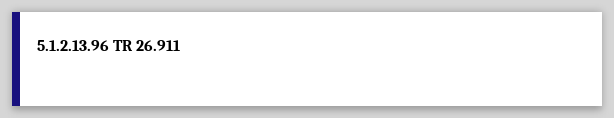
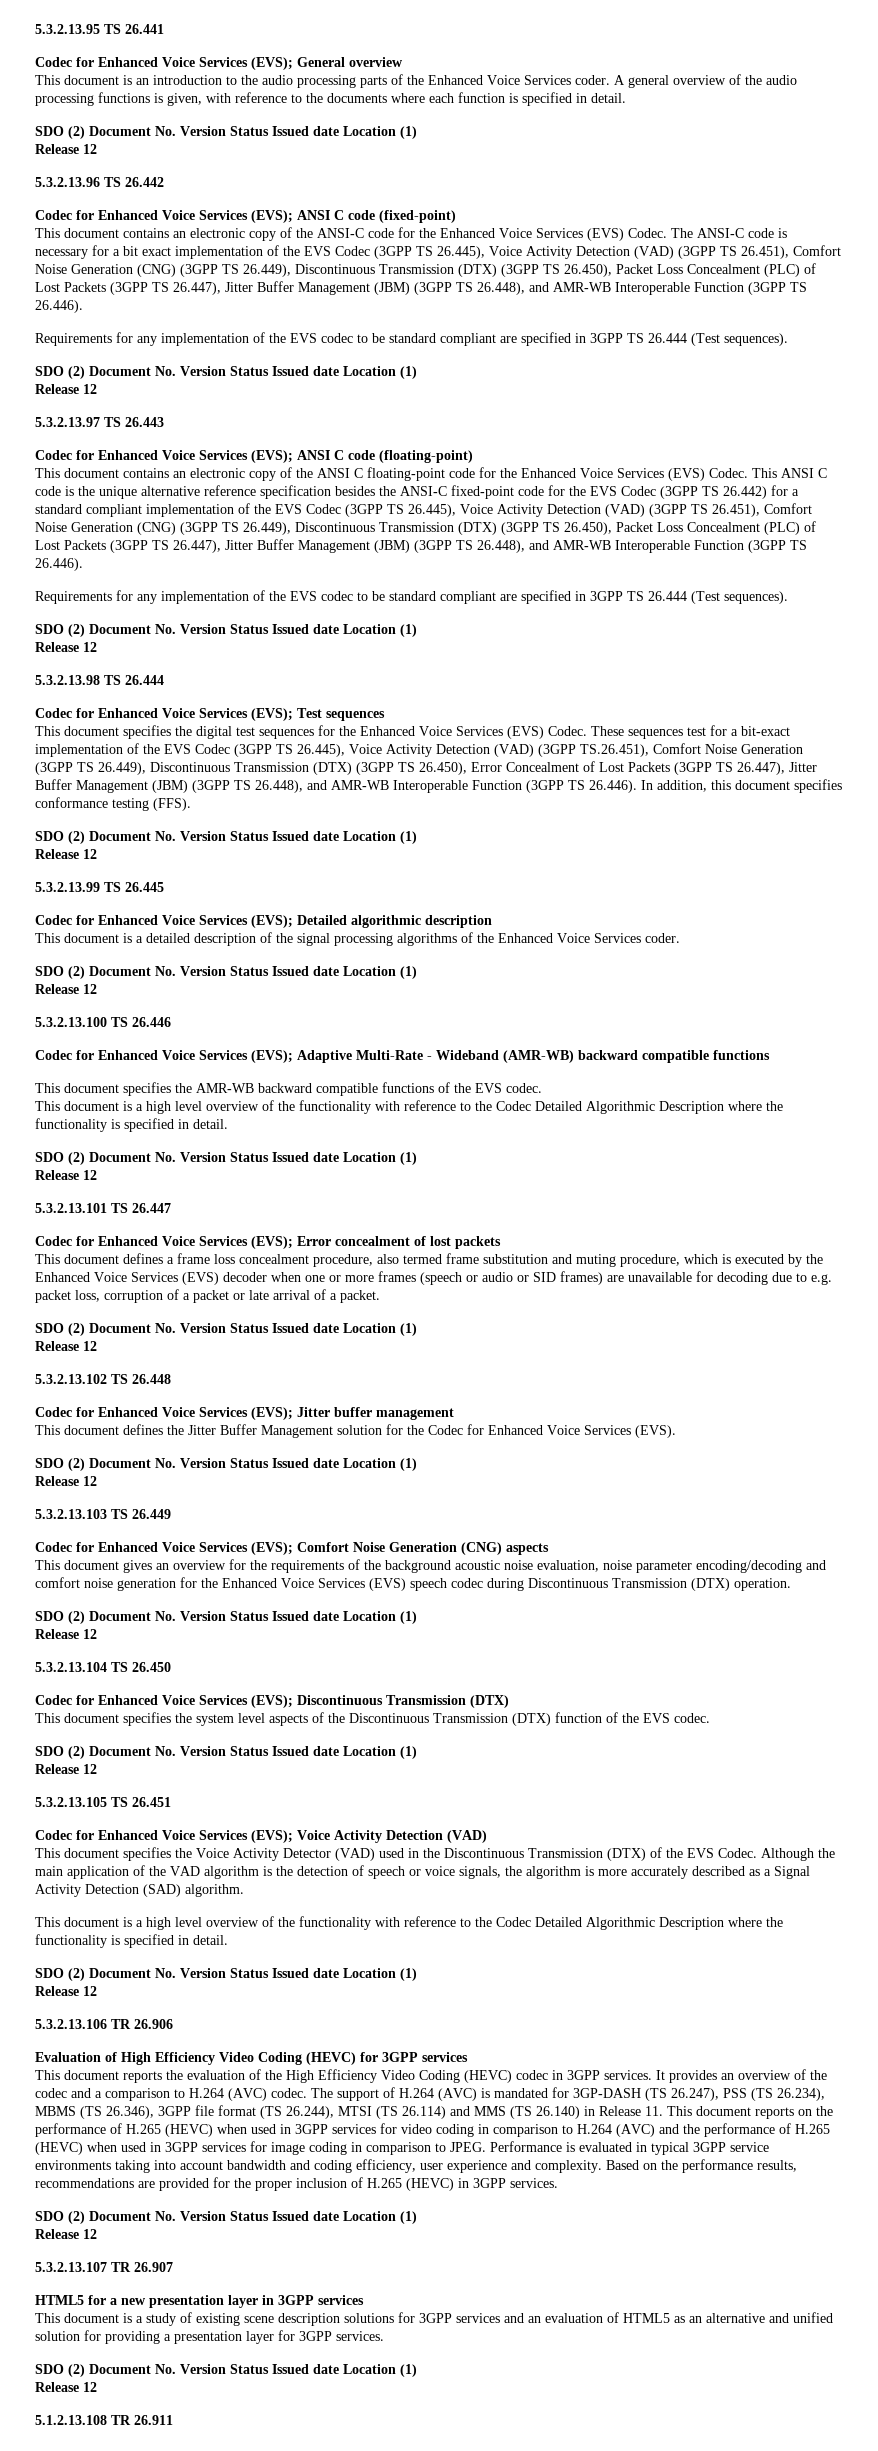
[37,40,109,51] 5.1.2.13.96 -> [35,24,164,34] [35,57,403,70] [35,74,797,88] [35,92,626,106] [35,126,417,139] [35,144,97,154] [35,177,164,187] [35,210,456,223] [35,227,787,241] [35,245,841,259] [35,263,816,277] [35,281,807,295] [35,300,83,313] [35,332,788,346] [35,366,417,379] [35,384,97,394] [35,417,164,427] [35,450,473,463] [35,467,827,481] [35,485,799,499] [35,503,812,517] [35,521,816,535] [35,539,807,553] [35,558,83,571] [35,590,788,604] [35,624,417,637] [35,642,97,652] [35,675,164,685] [35,708,385,721] [35,725,790,739] [35,743,803,757] [35,761,817,775] [35,779,842,793] [35,797,191,811] [35,831,417,844] [35,849,97,859] [35,882,164,892] [35,915,492,928] [35,932,680,946] [35,966,417,979] [35,984,97,994] [35,1017,171,1027] [35,1050,770,1063] [35,1082,542,1096] [35,1100,783,1114] [35,1118,228,1132] [35,1152,417,1165] [35,1170,97,1180] [35,1203,171,1213] [35,1236,501,1249] [35,1253,823,1267] [35,1271,832,1285] [35,1289,380,1303] [35,1323,417,1336] [35,1341,97,1351] [35,1374,171,1384] [35,1407,454,1420] [35,1424,676,1438] [35,1458,417,1471] [35,1476,97,1486] [35,1509,171,1519] [35,1542,549,1555] [35,1559,826,1573] [35,1577,791,1591] [35,1611,417,1624] [35,1629,97,1639] [35,1662,171,1672] [35,1695,509,1708] [35,1712,710,1726] [35,1746,417,1759] [35,1764,97,1774] [35,1797,171,1807] [35,1830,487,1843] [35,1847,835,1861] [35,1865,810,1879] [35,1884,244,1897] [35,1916,783,1930] [35,1934,228,1948] [35,1968,417,1981] [35,1986,97,1996] [35,2019,173,2029] [35,2052,468,2065] [35,2069,827,2083] [35,2087,825,2101] [35,2105,833,2119] [35,2123,830,2137] [35,2141,769,2155] [35,2159,797,2173] [35,2177,558,2191] [35,2211,417,2224] [35,2229,97,2239] [35,2262,173,2272] [35,2295,364,2308] [35,2312,833,2326] [35,2330,384,2344] [35,2364,417,2377] [35,2382,97,2392] [35,2415,107,2425] 5.3.2.13.95 TS 26.441 // Codec for Enhanced Voice Services (EVS); General overview // This document is an introduction to the audio processing parts of the Enhanced Voice Services coder. A general overview of the audio processing functions is given, with reference to the documents where each function is specified in detail. // SDO (2) Document No. Version Status Issued date Location (1) // Release 12 // 5.3.2.13.96 TS 26.442 // Codec for Enhanced Voice Services (EVS); ANSI C code (fixed-point) // This document contains an electronic copy of the ANSI‑C code for the Enhanced Voice Services (EVS) Codec. The ANSI‑C code is necessary for a bit exact implementation of the EVS Codec (3GPP TS 26.445), Voice Activity Detection (VAD) (3GPP TS 26.451), Comfort Noise Generation (CNG) (3GPP TS 26.449), Discontinuous Transmission (DTX) (3GPP TS 26.450), Packet Loss Concealment (PLC) of Lost Packets (3GPP TS 26.447), Jitter Buffer Management (JBM) (3GPP TS 26.448), and AMR-WB Interoperable Function (3GPP TS 26.446). // Requirements for any implementation of the EVS codec to be standard compliant are specified in 3GPP TS 26.444 (Test sequences). // SDO (2) Document No. Version Status Issued date Location (1) // Release 12 // 5.3.2.13.97 TS 26.443 // Codec for Enhanced Voice Services (EVS); ANSI C code (floating-point) // This document contains an electronic copy of the ANSI C floating-point code for the Enhanced Voice Services (EVS) Codec. This ANSI C code is the unique alternative reference specification besides the ANSI-C fixed-point code for the EVS Codec (3GPP TS 26.442) for a standard compliant implementation of the EVS Codec (3GPP TS 26.445), Voice Activity Detection (VAD) (3GPP TS 26.451), Comfort Noise Generation (CNG) (3GPP TS 26.449), Discontinuous Transmission (DTX) (3GPP TS 26.450), Packet Loss Concealment (PLC) of Lost Packets (3GPP TS 26.447), Jitter Buffer Management (JBM) (3GPP TS 26.448), and AMR-WB Interoperable Function (3GPP TS 26.446). // Requirements for any implementation of the EVS codec to be standard compliant are specified in 3GPP TS 26.444 (Test sequences). // SDO (2) Document No. Version Status Issued date Location (1) // Release 12 // 5.3.2.13.98 TS 26.444 // Codec for Enhanced Voice Services (EVS); Test sequences // This document specifies the digital test sequences for the Enhanced Voice Services (EVS) Codec. These sequences test for a bit-exact implementation of the EVS Codec (3GPP TS 26.445), Voice Activity Detection (VAD) (3GPP TS.26.451), Comfort Noise Generation (3GPP TS 26.449), Discontinuous Transmission (DTX) (3GPP TS 26.450), Error Concealment of Lost Packets (3GPP TS 26.447), Jitter Buffer Management (JBM) (3GPP TS 26.448), and AMR-WB Interoperable Function (3GPP TS 26.446). In addition, this document specifies conformance testing (FFS). // SDO (2) Document No. Version Status Issued date Location (1) // Release 12 // 5.3.2.13.99 TS 26.445 // Codec for Enhanced Voice Services (EVS); Detailed algorithmic description // This document is a detailed description of the signal processing algorithms of the Enhanced Voice Services coder. // SDO (2) Document No. Version Status Issued date Location (1) // Release 12 // 5.3.2.13.100 TS 26.446 // Codec for Enhanced Voice Services (EVS); Adaptive Multi-Rate - Wideband (AMR-WB) backward compatible functions // This document specifies the AMR-WB backward compatible functions of the EVS codec. // This document is a high level overview of the functionality with reference to the Codec Detailed Algorithmic Description where the functionality is specified in detail. // SDO (2) Document No. Version Status Issued date Location (1) // Release 12 // 5.3.2.13.101 TS 26.447 // Codec for Enhanced Voice Services (EVS); Error concealment of lost packets // This document defines a frame loss concealment procedure, also termed frame substitution and muting procedure, which is executed by the Enhanced Voice Services (EVS) decoder when one or more frames (speech or audio or SID frames) are unavailable for decoding due to e.g. packet loss, corruption of a packet or late arrival of a packet. // SDO (2) Document No. Version Status Issued date Location (1) // Release 12 // 5.3.2.13.102 TS 26.448 // Codec for Enhanced Voice Services (EVS); Jitter buffer management // This document defines the Jitter Buffer Management solution for the Codec for Enhanced Voice Services (EVS). // SDO (2) Document No. Version Status Issued date Location (1) // Release 12 // 5.3.2.13.103 TS 26.449 // Codec for Enhanced Voice Services (EVS); Comfort Noise Generation (CNG) aspects // This document gives an overview for the requirements of the background acoustic noise evaluation, noise parameter encoding/decoding and comfort noise generation for the Enhanced Voice Services (EVS) speech codec during Discontinuous Transmission (DTX) operation. // SDO (2) Document No. Version Status Issued date Location (1) // Release 12 // 5.3.2.13.104 TS 26.450 // Codec for Enhanced Voice Services (EVS); Discontinuous Transmission (DTX) // This document specifies the system level aspects of the Discontinuous Transmission (DTX) function of the EVS codec. // SDO (2) Document No. Version Status Issued date Location (1) // Release 12 // 5.3.2.13.105 TS 26.451 // Codec for Enhanced Voice Services (EVS); Voice Activity Detection (VAD) // This document specifies the Voice Activity Detector (VAD) used in the Discontinuous Transmission (DTX) of the EVS Codec. Although the main application of the VAD algorithm is the detection of speech or voice signals, the algorithm is more accurately described as a Signal Activity Detection (SAD) algorithm. // This document is a high level overview of the functionality with reference to the Codec Detailed Algorithmic Description where the functionality is specified in detail. // SDO (2) Document No. Version Status Issued date Location (1) // Release 12 // 5.3.2.13.106 TR 26.906 // Evaluation of High Efficiency Video Coding (HEVC) for 3GPP services // This document reports the evaluation of the High Efficiency Video Coding (HEVC) codec in 3GPP services. It provides an overview of the codec and a comparison to H.264 (AVC) codec. The support of H.264 (AVC) is mandated for 3GP-DASH (TS 26.247), PSS (TS 26.234), MBMS (TS 26.346), 3GPP file format (TS 26.244), MTSI (TS 26.114) and MMS (TS 26.140) in Release 11. This document reports on the performance of H.265 (HEVC) when used in 3GPP services for video coding in comparison to H.264 (AVC) and the performance of H.265 (HEVC) when used in 3GPP services for image coding in comparison to JPEG. Performance is evaluated in typical 3GPP service environments taking into account bandwidth and coding efficiency, user experience and complexity. Based on the performance results, recommendations are provided for the proper inclusion of H.265 (HEVC) in 3GPP services. // SDO (2) Document No. Version Status Issued date Location (1) // Release 12 // 5.3.2.13.107 TR 26.907 // HTML5 for a new presentation layer in 3GPP services // This document is a study of existing scene description solutions for 3GPP services and an evaluation of HTML5 as an alternative and unified solution for providing a presentation layer for 3GPP services. // SDO (2) Document No. Version Status Issued date Location (1) // Release 12 // 5.1.2.13.108

